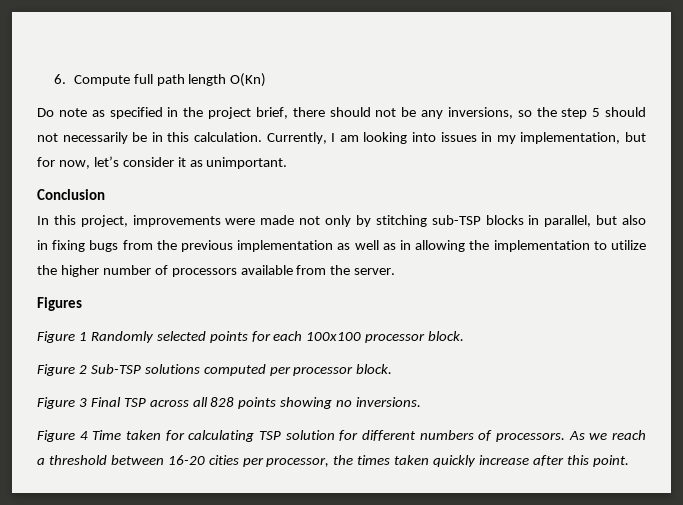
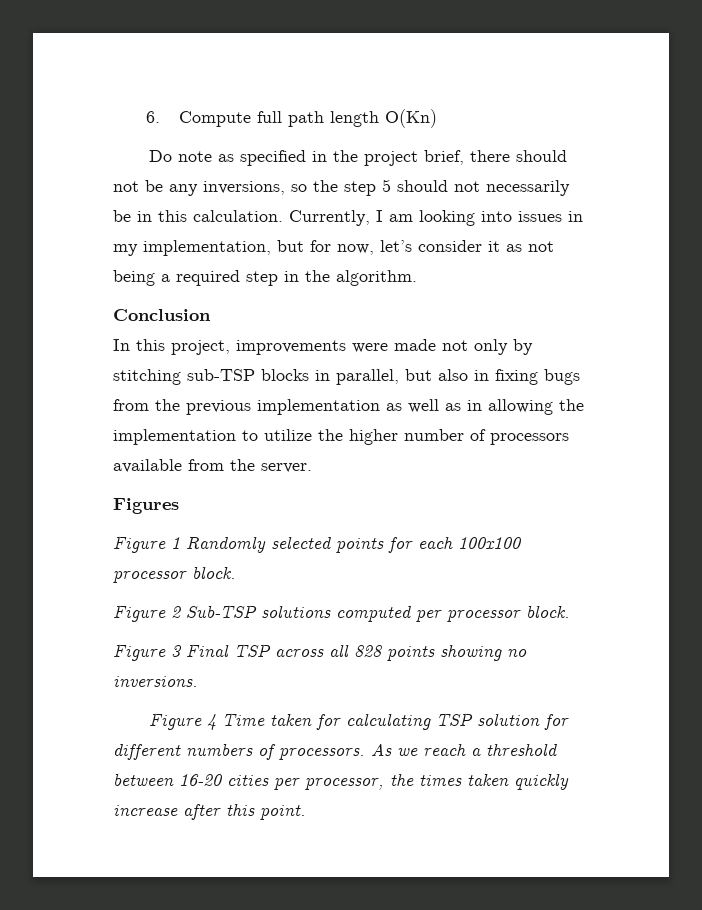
[206,157,288,169] unimportant. -> [528,241,554,252] [113,270,417,286] not being a required step in the algorithm.

